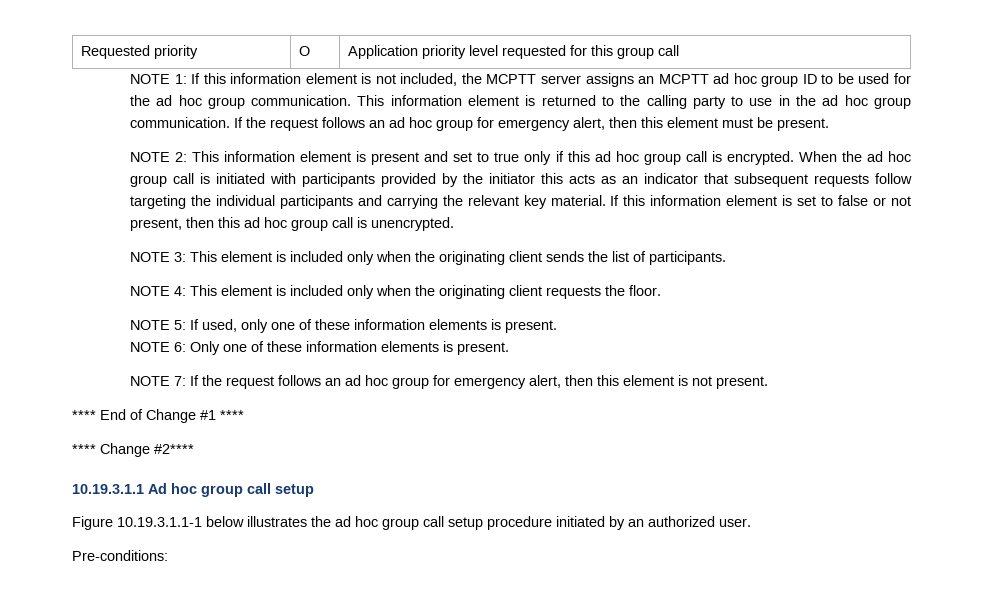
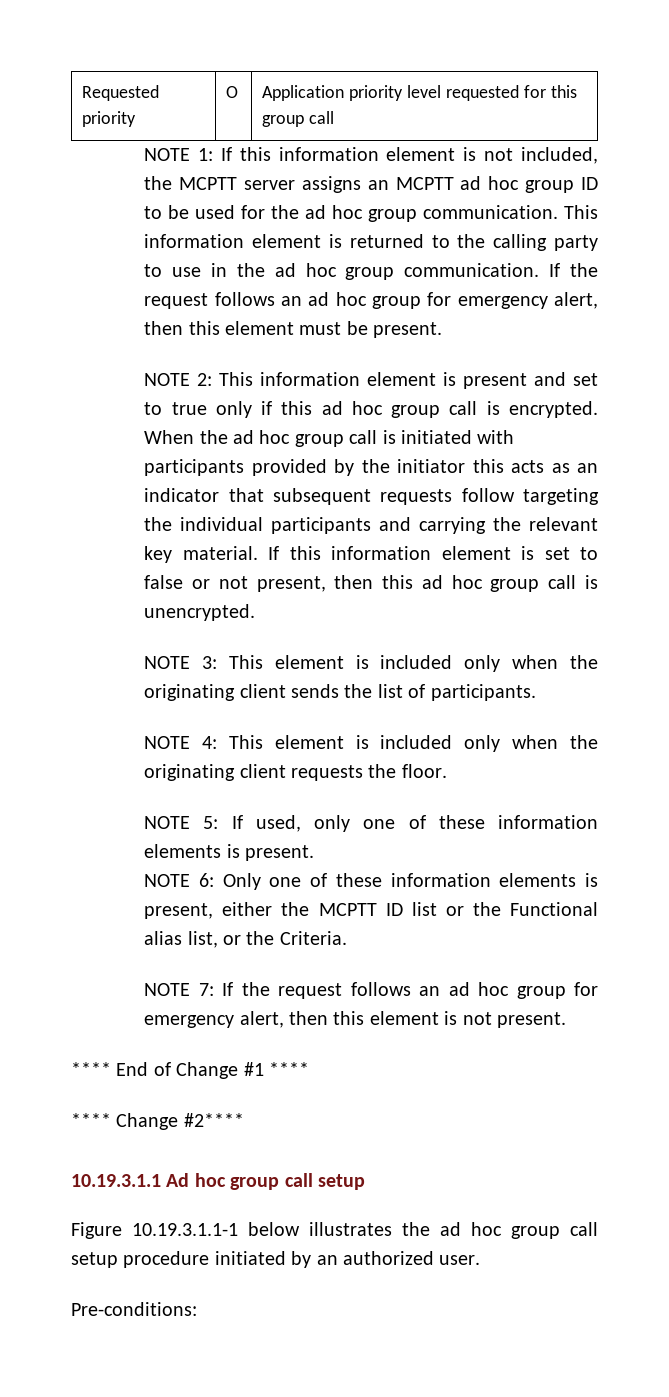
[456,342,509,355] present. -> [144,902,598,919] [144,931,347,948] present, either the MCPTT ID list or the Functional alias list, or the Criteria.

